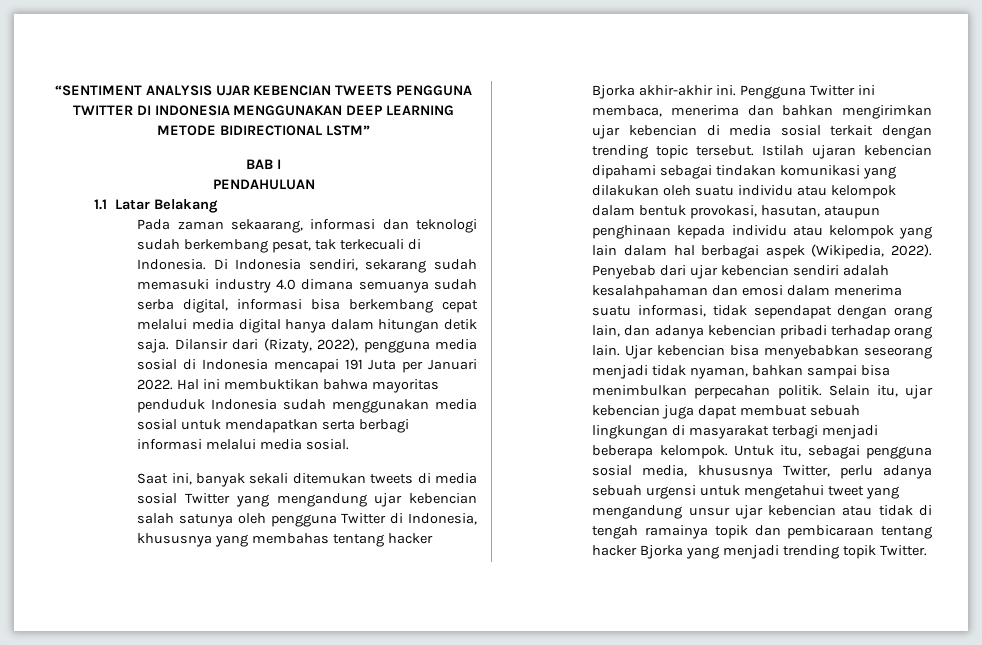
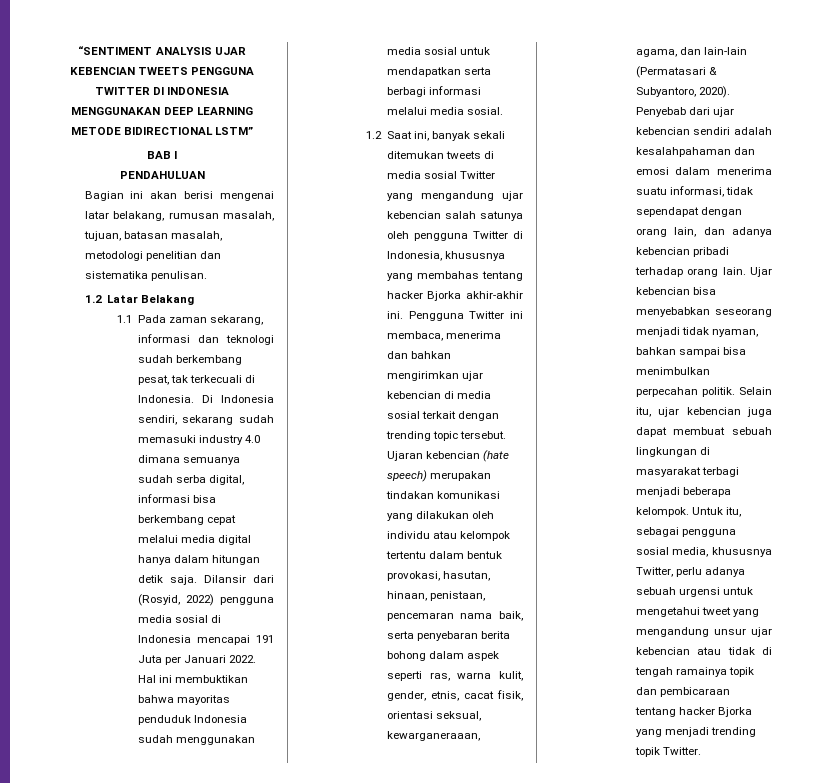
[93,199,107,210] 1.1 -> [84,191,274,201] [84,211,274,221] [83,231,222,241] [84,251,221,261] [84,271,207,281] [84,295,102,303] Bagian ini akan berisi mengenai latar belakang, rumusan masalah, tujuan, batasan masalah, metodologi penelitian dan sistematika penulisan. // 1.2
(219, 206) none -> [117,315,133,323] 1.1
[230,219,303,233] sekaarang, -> [210,315,264,325] sekarang,
[263,338,359,353] (Rizaty, 2022), -> [137,594,214,606] (Rosyid, 2022)
(350, 444) none -> [366,131,383,139] 1.2
[762,145,932,159] [592,165,713,179] Istilah ujaran kebencian dipahami sebagai -> [386,450,510,462] [386,470,492,482] Ujaran kebencian (hate speech) merupakan
[695,185,896,199] suatu individu atau kelompok -> [386,531,511,541] [385,551,426,559] individu atau kelompok tertentu
[823,206,880,219] [592,225,932,239] [592,244,932,259] ataupun penghinaan kepada individu atau kelompok yang lain dalam hal berbagai aspek (Wikipedia, 2022). -> [386,591,486,601] [386,611,523,621] [386,631,511,641] [386,651,500,661] [386,671,523,681] [386,690,523,701] [386,711,482,721] [386,731,480,741] [635,47,748,57] [635,66,718,78] [635,86,731,98] hinaan, penistaan, pencemaran nama baik, serta penyebaran berita bohong dalam aspek seperti ras, warna kulit, gender, etnis, cacat fisik, orientasi seksual, kewarganeraaan, agama, dan lain-lain (Permatasari & Subyantoro, 2020).

